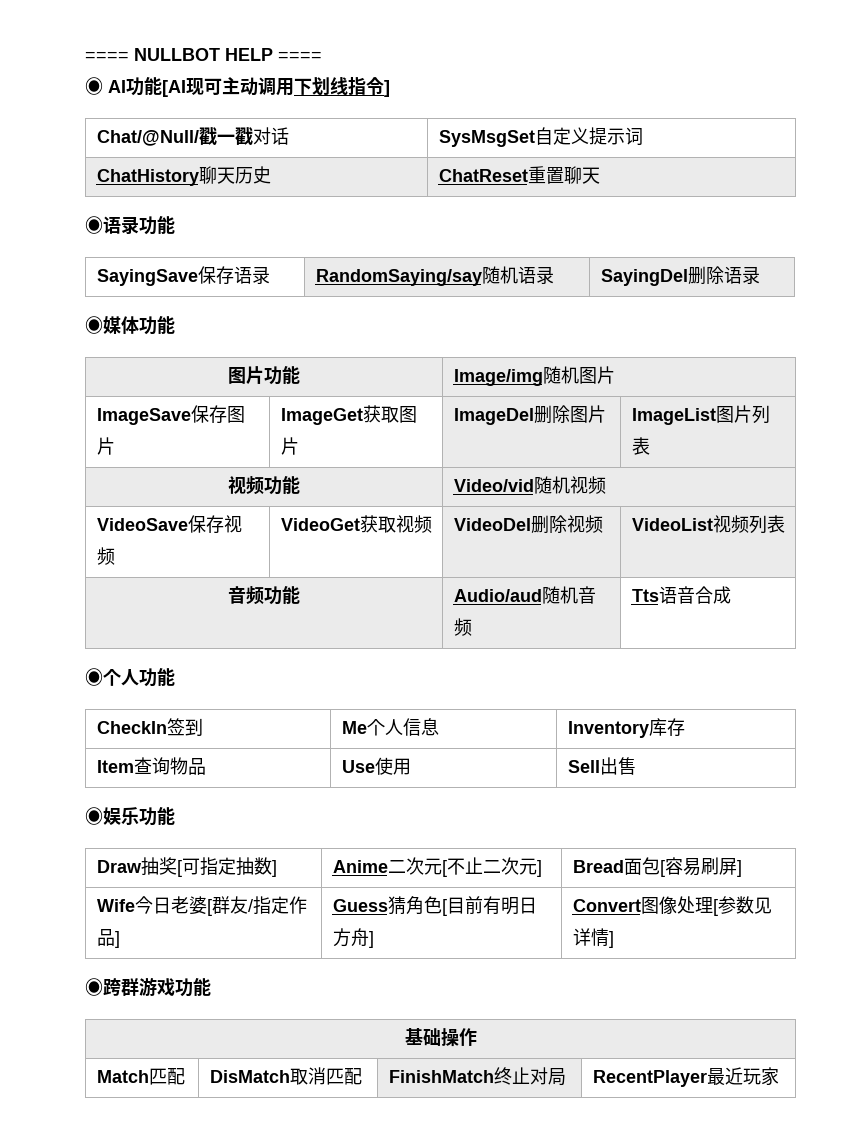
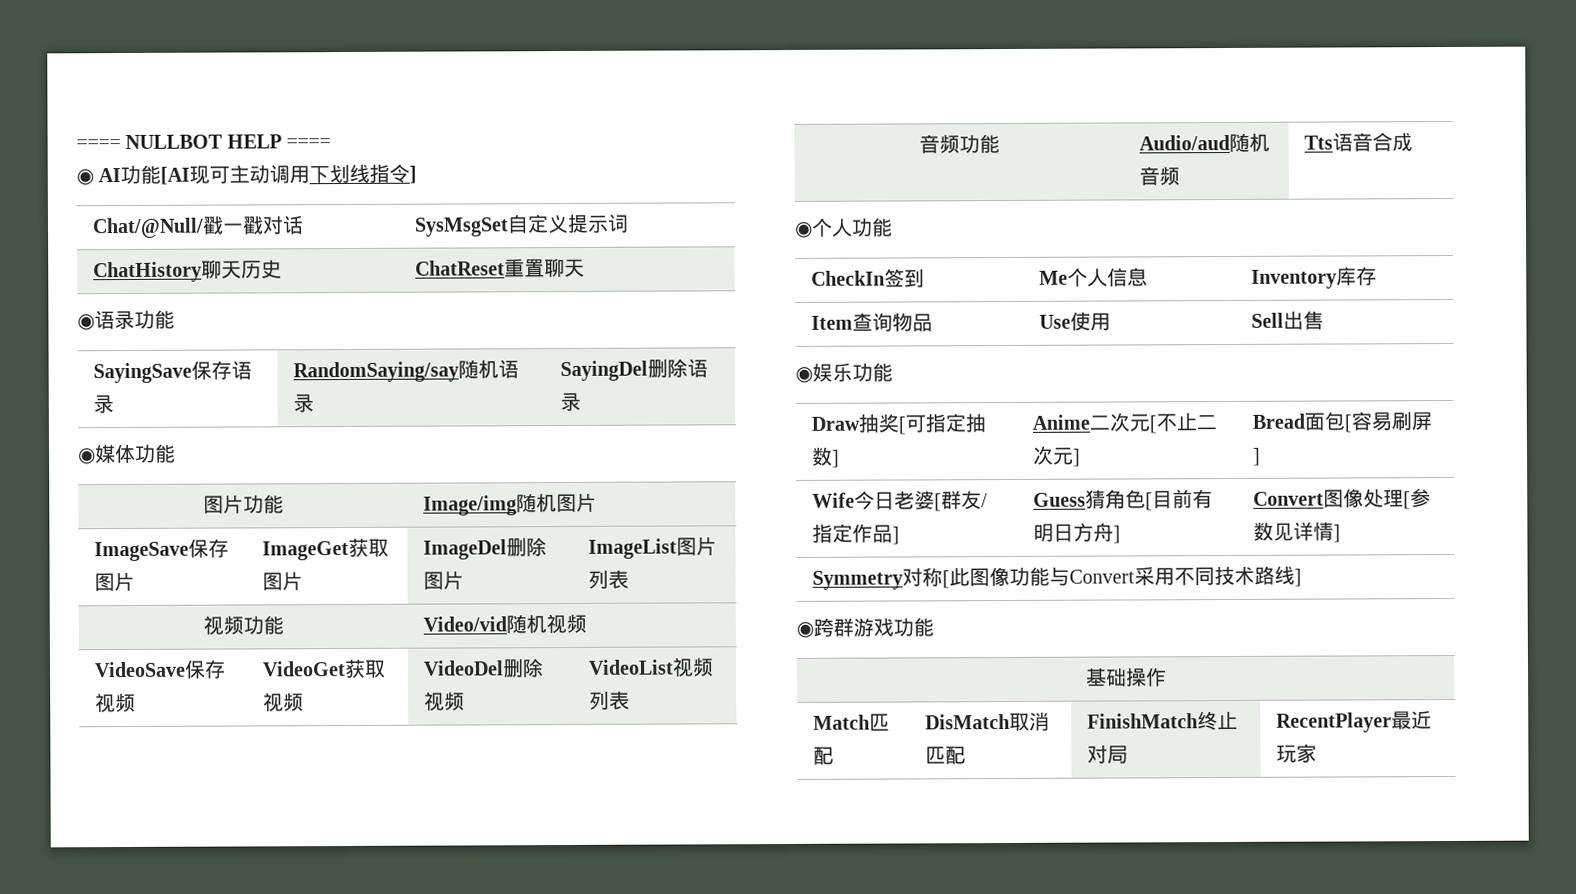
(614, 939) none -> [811,565,1302,590] // Symmetry对称[此图像功能与Convert采用不同技术路线]

